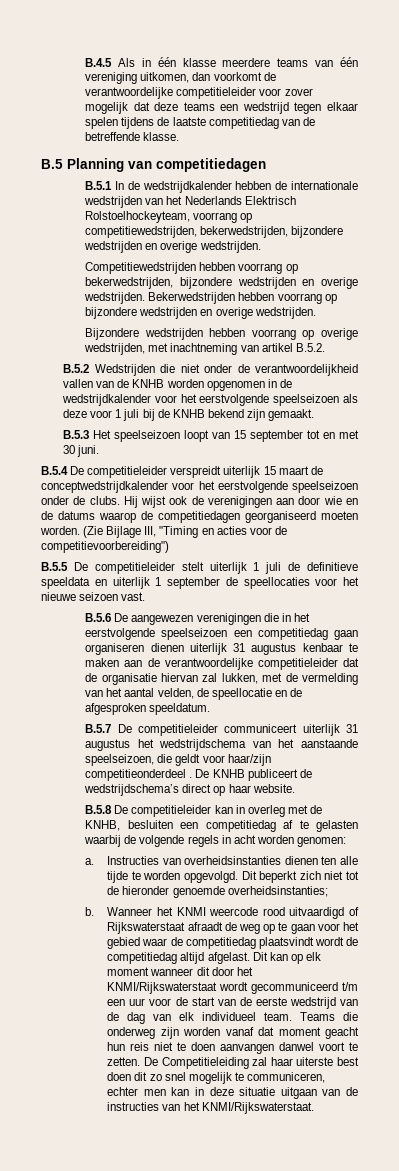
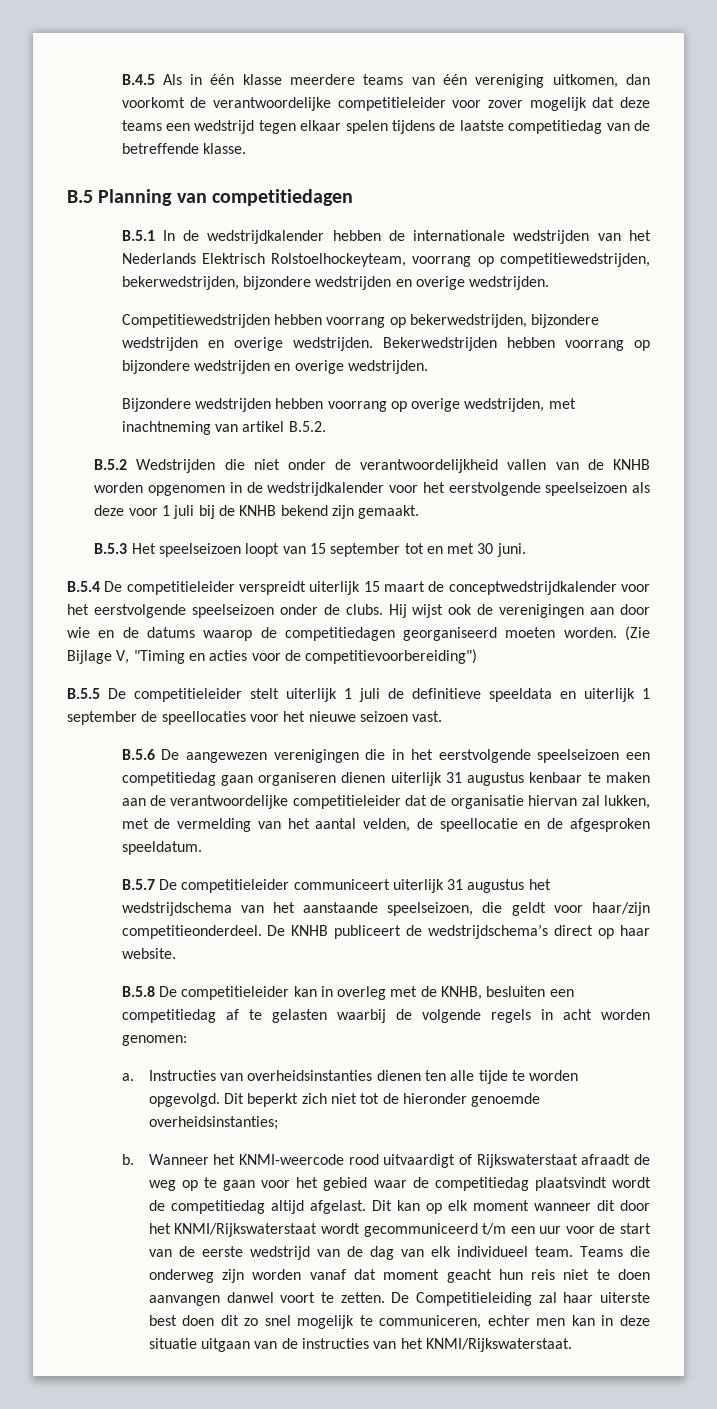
[144,526,157,537] III, -> [116,650,130,664] V,
[85,769,193,781] competitieonderdeel . -> [121,925,262,939] competitieonderdeel.
[176,907,345,919] KNMI weercode rood uitvaardigd -> [239,1154,456,1168] KNMI-weercode rood uitvaardigt

